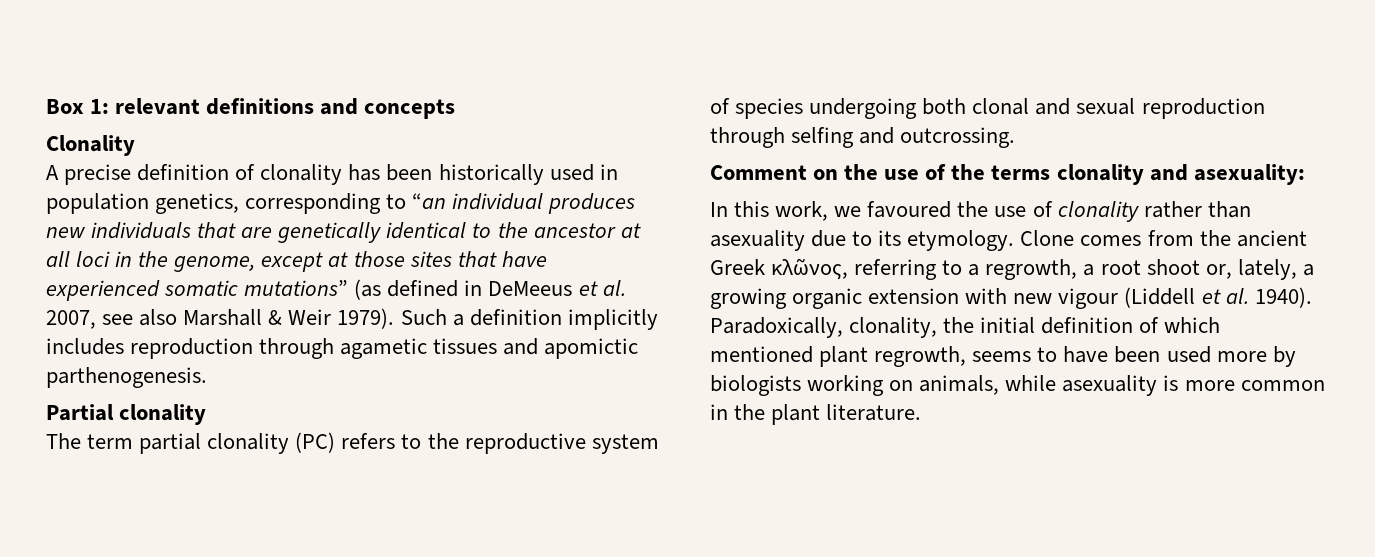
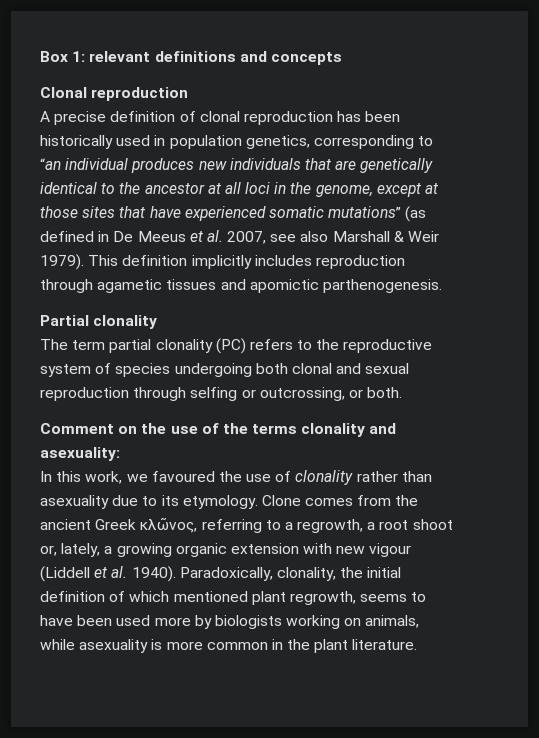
[46,135,135,156] Clonality -> [40,87,189,101] Clonal reproduction
[260,164,343,185] clonality -> [199,111,333,125] clonal reproduction
[488,281,573,296] DeMeeus -> [113,231,186,242] De Meeus
[400,309,464,326] Such a -> [88,255,119,266] This
[859,127,1016,148] and outcrossing. -> [241,387,403,401] or outcrossing, or both.

